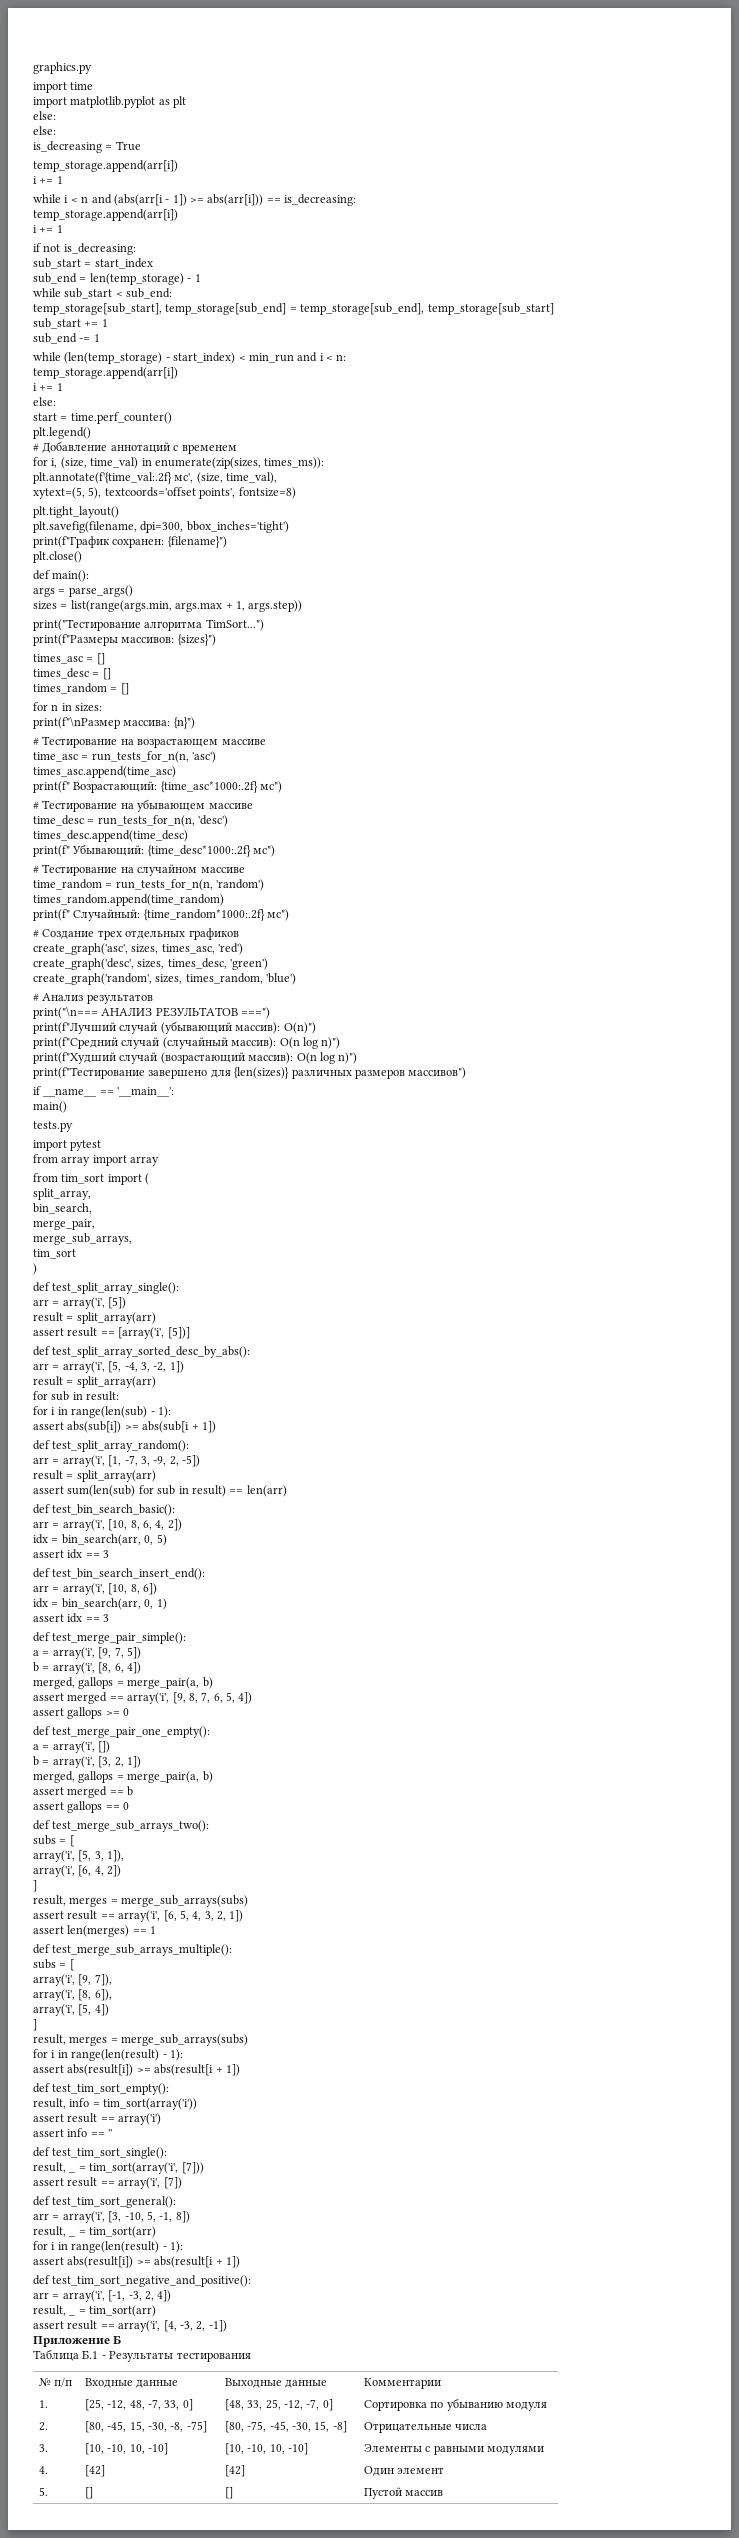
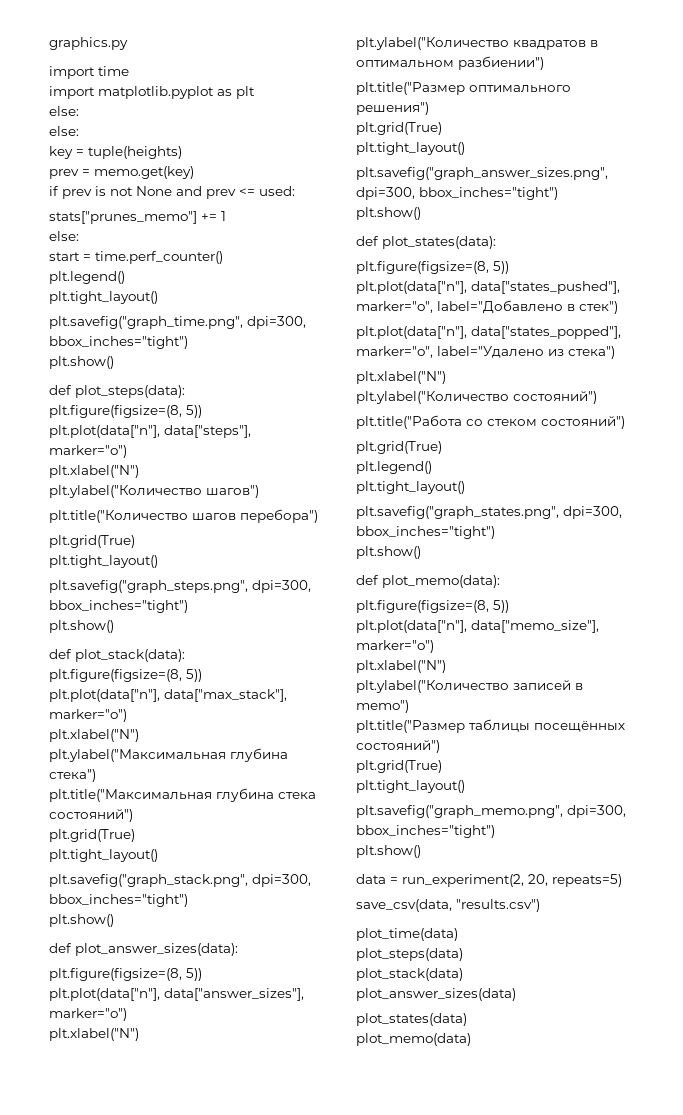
[33,141,141,153] [33,160,178,172] [33,176,63,184] [33,194,357,206] [33,209,178,221] [33,225,63,233] [33,243,136,255] [33,258,153,269] [33,273,201,285] [33,288,173,299] [33,303,554,315] [33,318,108,329] [33,333,100,344] [33,352,347,364] [33,367,178,379] [33,383,37,391] is_decreasing = True // temp_storage.append(arr[i]) // i += 1 // while i < n and (abs(arr[i - 1]) >= abs(arr[i])) == is_decreasing: // temp_storage.append(arr[i]) // i += 1 // if not is_decreasing: // sub_start = start_index // sub_end = len(temp_storage) - 1 // while sub_start < sub_end: // temp_storage[sub_start], temp_storage[sub_end] = temp_storage[sub_end], temp_storage[sub_start] // sub_start += 1 // sub_end -= 1 // while (len(temp_storage) - start_index) < min_run and i < n: // temp_storage.append(arr[i]) // i -> [49,146,182,159] [49,166,194,179] [49,186,295,199] [49,211,197,224] key = tuple(heights) // prev = memo.get(key) // if prev is not None and prev <= used: // stats["prunes_memo"]
[33,441,237,454] [33,457,325,469] [33,472,278,484] [33,487,296,499] [33,506,119,518] [33,521,289,533] [33,536,227,548] [33,551,82,563] [33,570,90,582] [33,585,133,597] [33,600,303,612] [33,619,264,631] [33,634,216,646] [33,653,105,665] [33,668,111,680] [33,683,129,695] [33,702,103,712] [33,716,195,729] [33,736,266,748] [33,751,217,763] [33,766,176,778] [33,781,283,793] [33,799,253,812] [33,815,229,827] [33,830,188,842] [33,844,276,857] [33,864,245,876] [33,879,265,891] [33,894,224,906] [33,909,290,921] [33,928,239,940] [33,943,244,955] [33,958,269,970] [33,973,297,985] [33,993,153,1004] [33,1006,271,1019] [33,1021,316,1034] [33,1037,341,1049] [33,1052,358,1064] [33,1067,467,1079] [33,1086,175,1097] [33,1101,67,1113] [33,1121,73,1132] [33,1140,102,1151] [33,1154,160,1166] [33,1173,150,1185] [33,1188,91,1200] [33,1203,92,1214] [33,1219,95,1230] [33,1233,132,1245] [33,1249,76,1259] [33,1263,37,1275] [33,1282,180,1294] [33,1297,127,1309] [33,1312,156,1324] [33,1327,190,1339] [33,1346,251,1358] [33,1361,184,1373] [33,1376,156,1388] [33,1391,120,1401] [33,1406,171,1418] [33,1421,216,1433] [33,1440,190,1452] [33,1455,200,1467] [33,1470,156,1482] [33,1485,287,1497] [33,1504,176,1516] [33,1519,182,1531] [33,1534,167,1546] [33,1549,110,1559] [33,1568,206,1580] [33,1583,157,1595] [33,1598,167,1610] [33,1613,110,1623] [33,1632,187,1644] [33,1647,141,1659] [33,1662,141,1674] [33,1677,213,1689] [33,1692,253,1704] [33,1707,130,1719] [33,1726,211,1738] [33,1741,111,1753] [33,1756,141,1768] [33,1771,213,1783] [33,1786,134,1798] [33,1801,130,1813] [33,1820,210,1832] [33,1835,75,1847] [33,1850,125,1862] [33,1865,122,1877] [33,1880,37,1892] [33,1895,249,1907] [33,1910,244,1922] [33,1925,157,1937] [33,1944,233,1956] [33,1959,75,1971] [33,1974,112,1986] [33,1989,112,2001] [33,2004,109,2016] [33,2019,37,2031] [33,2034,249,2046] [33,2049,183,2061] [33,2064,240,2076] [33,2083,170,2095] [33,2098,198,2110] [33,2113,162,2125] [33,2128,113,2137] [33,2147,168,2159] [33,2162,77,2173] [78,2162,204,2174] [33,2177,182,2189] [33,2196,177,2208] [33,2211,190,2223] [33,2226,77,2237] [78,2226,157,2238] [33,2241,183,2253] [33,2256,240,2268] [33,2275,252,2287] [33,2290,172,2302] [33,2305,77,2316] [78,2305,157,2317] [33,2320,227,2332] [33,2335,122,2347] [33,2349,251,2362] [38,2378,73,2387] [84,2378,179,2388] [224,2378,328,2388] [363,2378,441,2389] [38,2400,48,2408] [84,2399,193,2411] [224,2399,333,2411] [363,2398,547,2411] [38,2422,48,2431] [84,2421,207,2433] [224,2421,347,2433] [363,2422,488,2433] [38,2444,48,2452] [84,2443,168,2455] [224,2443,308,2455] [363,2444,544,2455] [38,2466,48,2474] [84,2465,105,2477] [224,2465,245,2477] [363,2466,445,2476] [38,2487,48,2496] [84,2487,93,2499] [224,2487,233,2499] [363,2487,444,2499] # Добавление аннотаций с временем // for i, (size, time_val) in enumerate(zip(sizes, times_ms)): // plt.annotate(f'{time_val:.2f} мс', (size, time_val), // xytext=(5, 5), textcoords='offset points', fontsize=8) // plt.tight_layout() // plt.savefig(filename, dpi=300, bbox_inches='tight') // print(f"График сохранен: {filename}") // plt.close() // def main(): // args = parse_args() // sizes = list(range(args.min, args.max + 1, args.step)) // print("Тестирование алгоритма TimSort...") // print(f"Размеры массивов: {sizes}") // times_asc = [] // times_desc = [] // times_random = [] // for n in sizes: // print(f"\nРазмер массива: {n}") // # Тестирование на возрастающем массиве // time_asc = run_tests_for_n(n, 'asc') // times_asc.append(time_asc) // print(f" Возрастающий: {time_asc*1000:.2f} мс") // # Тестирование на убывающем массиве // time_desc = run_tests_for_n(n, 'desc') // times_desc.append(time_desc) // print(f" Убывающий: {time_desc*1000:.2f} мс") // # Тестирование на случайном массиве // time_random = run_tests_for_n(n, 'random') // times_random.append(time_random) // print(f" Случайный: {time_random*1000:.2f} мс") // # Создание трех отдельных графиков // create_graph('asc', sizes, times_asc, 'red') // create_graph('desc', sizes, times_desc, 'green') // create_graph('random', sizes, times_random, 'blue') // # Анализ результатов // print("\n=== АНАЛИЗ РЕЗУЛЬТАТОВ ===") // print(f"Лучший случай (убывающий массив): O(n)") // print(f"Средний случай (случайный массив): O(n log n)") // print(f"Худший случай (возрастающий массив): O(n log n)") // print(f"Тестирование завершено для {len(sizes)} различных размеров массивов") // if __name__ == '__main__': // main() // tests.py // import pytest // from array import array // from tim_sort import ( // split_array, // bin_search, // merge_pair, // merge_sub_arrays, // tim_sort // ) // def test_split_array_single(): // arr = array('i', [5]) // result = split_array(arr) // assert result == [array('i', [5])] // def test_split_array_sorted_desc_by_abs(): // arr = array('i', [5, -4, 3, -2, 1]) // result = split_array(arr) // for sub in result: // for i in range(len(sub) - 1): // assert abs(sub[i]) >= abs(sub[i + 1]) // def test_split_array_random(): // arr = array('i', [1, -7, 3, -9, 2, -5]) // result = split_array(arr) // assert sum(len(sub) for sub in result) == len(arr) // def test_bin_search_basic(): // arr = array('i', [10, 8, 6, 4, 2]) // idx = bin_search(arr, 0, 5) // assert idx == 3 // def test_bin_search_insert_end(): // arr = array('i', [10, 8, 6]) // idx = bin_search(arr, 0, 1) // assert idx == 3 // def test_merge_pair_simple(): // a = array('i', [9, 7, 5]) // b = array('i', [8, 6, 4]) // merged, gallops = merge_pair(a, b) // assert merged == array('i', [9, 8, 7, 6, 5, 4]) // assert gallops >= 0 // def test_merge_pair_one_empty(): // a = array('i', []) // b = array('i', [3, 2, 1]) // merged, gallops = merge_pair(a, b) // assert merged == b // assert gallops == 0 // def test_merge_sub_arrays_two(): // subs = [ // array('i', [5, 3, 1]), // array('i', [6, 4, 2]) // ] // result, merges = merge_sub_arrays(subs) // assert result == array('i', [6, 5, 4, 3, 2, 1]) // assert len(merges) == 1 // def test_merge_sub_arrays_multiple(): // subs = [ // array('i', [9, 7]), // array('i', [8, 6]), // array('i', [5, 4]) // ] // result, merges = merge_sub_arrays(subs) // for i in range(len(result) - 1): // assert abs(result[i]) >= abs(result[i + 1]) // def test_tim_sort_empty(): // result, info = tim_sort(array('i')) // assert result == array('i') // assert info == '' // def test_tim_sort_single(): // result, _ = tim_sort(array('i', [7])) // assert result == array('i', [7]) // def test_tim_sort_general(): // arr = array('i', [3, -10, 5, -1, 8]) // result, _ = tim_sort(arr) // for i in range(len(result) - 1): // assert abs(result[i]) >= abs(result[i + 1]) // def test_tim_sort_negative_and_positive(): // arr = array('i', [-1, -3, 2, 4]) // result, _ = tim_sort(arr) // assert result == array('i', [4, -3, 2, -1]) // Приложение Б // Таблица Б.1 - Результаты тестирования // № п/п | Входные данные | Выходные данные | Комментарии // 1. | [25, -12, 48, -7, 33, 0] | [48, 33, 25, -12, -7, 0] | Сортировка по убыванию модуля // 2. | [80, -45, 15, -30, -8, -75] | [80, -75, -45, -30, 15, -8] | Отрицательные числа // 3. | [10, -10, 10, -10] | [10, -10, 10, -10] | Элементы с равными модулями // 4. | [42] | [42] | Один элемент // 5. | [] | [] | Пустой массив -> [49,291,158,304] [49,316,306,329] [49,336,188,349] [49,356,114,369] [49,385,185,398] [49,405,202,418] [49,425,251,438] [49,445,127,458] [49,465,139,478] [49,485,259,498] [49,509,318,523] [49,535,135,548] [49,555,158,568] [49,580,311,593] [49,600,188,613] [49,620,114,633] [49,649,185,662] [49,669,202,682] [49,689,287,702] [49,709,127,722] [49,729,139,742] [49,748,288,762] [49,769,96,782] [49,788,316,802] [49,809,133,822] [49,829,135,842] [49,849,158,862] [49,874,311,887] [49,894,188,907] [49,914,114,927] [49,943,238,956] [49,968,202,981] [49,988,304,1001] [49,1008,127,1021] [49,1028,139,1041] [356,37,598,50] [356,56,544,70] [356,82,571,95] [356,102,429,115] [356,122,442,135] [356,142,465,155] [356,167,608,180] [356,187,558,200] [356,207,421,220] [356,236,496,249] [356,261,509,274] [356,281,620,294] [356,300,618,314] [356,326,621,339] [356,346,615,359] [356,371,446,384] [356,391,597,404] [356,415,625,429] [356,441,442,454] [356,461,432,474] [356,481,465,494] [356,506,622,519] [356,526,495,539] [356,546,421,559] [356,575,500,588] [356,600,509,613] [356,620,599,633] [356,640,434,653] [356,660,446,673] [356,680,583,693] [356,700,409,713] [356,719,625,733] [356,740,440,753] [356,760,442,773] [356,780,465,793] [356,805,626,818] [356,825,495,838] [356,845,421,858] [356,874,622,887] [356,899,540,912] [356,928,458,941] [356,948,463,961] [356,968,463,981] [356,988,516,1001] [356,1013,467,1026] [356,1033,471,1046] plt.tight_layout() // plt.savefig("graph_time.png", dpi=300, bbox_inches="tight") // plt.show() // def plot_steps(data): // plt.figure(figsize=(8, 5)) // plt.plot(data["n"], data["steps"], marker="o") // plt.xlabel("N") // plt.ylabel("Количество шагов") // plt.title("Количество шагов перебора") // plt.grid(True) // plt.tight_layout() // plt.savefig("graph_steps.png", dpi=300, bbox_inches="tight") // plt.show() // def plot_stack(data): // plt.figure(figsize=(8, 5)) // plt.plot(data["n"], data["max_stack"], marker="o") // plt.xlabel("N") // plt.ylabel("Максимальная глубина стека") // plt.title("Максимальная глубина стека состояний") // plt.grid(True) // plt.tight_layout() // plt.savefig("graph_stack.png", dpi=300, bbox_inches="tight") // plt.show() // def plot_answer_sizes(data): // plt.figure(figsize=(8, 5)) // plt.plot(data["n"], data["answer_sizes"], marker="o") // plt.xlabel("N") // plt.ylabel("Количество квадратов в оптимальном разбиении") // plt.title("Размер оптимального решения") // plt.grid(True) // plt.tight_layout() // plt.savefig("graph_answer_sizes.png", dpi=300, bbox_inches="tight") // plt.show() // def plot_states(data): // plt.figure(figsize=(8, 5)) // plt.plot(data["n"], data["states_pushed"], marker="o", label="Добавлено в стек") // plt.plot(data["n"], data["states_popped"], marker="o", label="Удалено из стека") // plt.xlabel("N") // plt.ylabel("Количество состояний") // plt.title("Работа со стеком состояний") // plt.grid(True) // plt.legend() // plt.tight_layout() // plt.savefig("graph_states.png", dpi=300, bbox_inches="tight") // plt.show() // def plot_memo(data): // plt.figure(figsize=(8, 5)) // plt.plot(data["n"], data["memo_size"], marker="o") // plt.xlabel("N") // plt.ylabel("Количество записей в memo") // plt.title("Размер таблицы посещённых состояний") // plt.grid(True) // plt.tight_layout() // plt.savefig("graph_memo.png", dpi=300, bbox_inches="tight") // plt.show() // data = run_experiment(2, 20, repeats=5) // save_csv(data, "results.csv") // plot_time(data) // plot_steps(data) // plot_stack(data) // plot_answer_sizes(data) // plot_states(data) // plot_memo(data)

